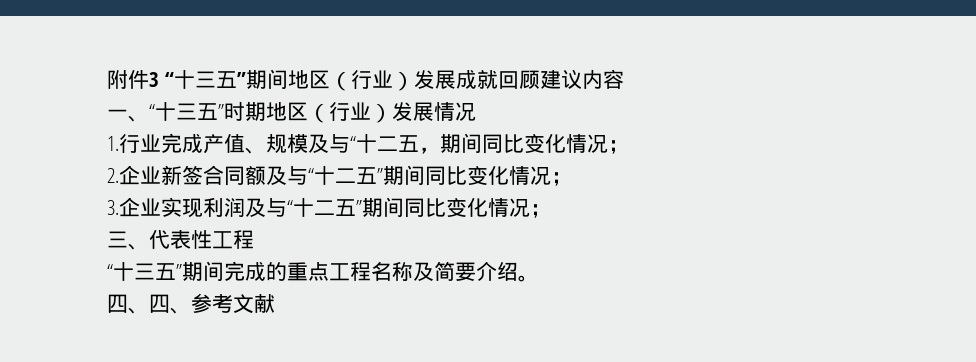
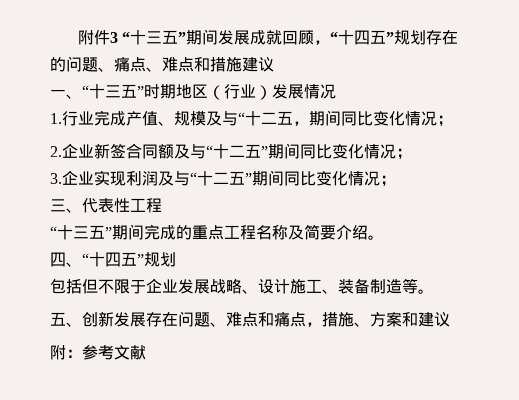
[287,69,624,91] 地区（行业）发展成就回顾建议内容 -> [217,30,458,45] [50,56,274,72] 发展成就回顾，“十四五”规划存在的问题、痛点、难点和措施建议
[149,294,191,314] 四、 -> [82,252,176,267] [50,278,434,294] [50,311,450,327] [50,345,82,360] “十四五”规划 // 包括但不限于企业发展战略、设计施工、装备制造等。 // 五、创新发展存在问题、难点和痛点，措施、方案和建议 // 附：

